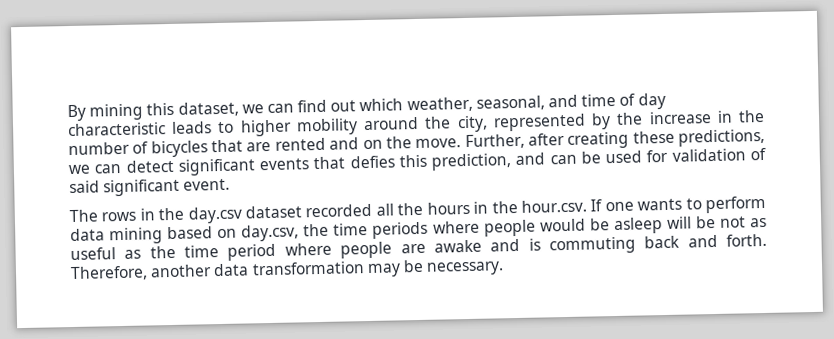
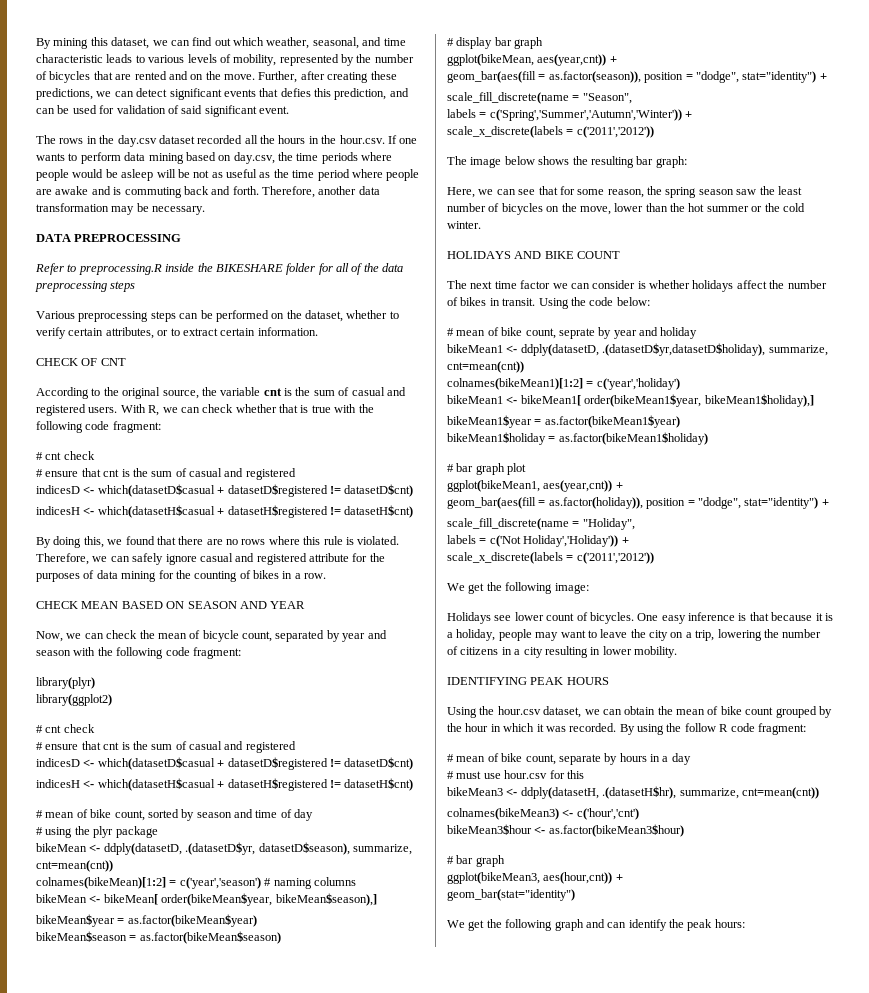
[619,92,666,110] of day -> (406, 42) none
[239,110,733,137] higher mobility around the city, represented by the increase in -> [148,54,354,66] various levels of mobility, represented by
(505, 268) none -> [36,234,182,242] [35,263,404,275] [35,281,136,292] [36,310,399,322] [36,327,318,339] [36,358,126,366] [36,387,406,399] [36,404,374,416] [36,421,161,433] [36,451,95,460] [36,468,296,480] [36,484,414,497] [36,505,414,518] [36,536,400,548] [36,553,385,565] [36,570,327,582] [36,601,306,609] [36,630,387,642] [36,647,241,659] [36,677,95,689] [36,694,112,706] [36,724,95,733] [36,741,296,753] [36,757,414,770] [36,778,414,791] [36,809,314,821] [36,826,158,838] [36,842,412,855] [36,860,113,872] [36,877,356,889] [36,893,377,906] [36,914,257,927] [36,931,281,944] [447,37,544,49] [447,54,617,66] [447,71,827,83] [447,92,632,104] [447,109,693,121] [447,126,654,138] [447,156,687,168] [447,186,802,198] [447,203,805,215] [447,221,481,229] [447,251,621,259] [447,280,827,292] [447,297,650,309] [447,327,698,339] [447,343,828,356] [447,361,524,373] [447,378,680,390] [447,394,814,407] [447,415,680,428] [447,432,708,445] [447,463,527,475] [447,480,623,492] [447,497,829,509] [447,518,635,530] [447,535,629,547] [447,552,654,564] [447,582,589,594] [447,612,833,624] [447,629,822,641] [447,646,677,658] [447,677,609,685] [447,706,832,718] [447,723,806,735] [447,753,691,765] [447,770,584,779] [447,786,819,799] [447,808,639,820] [447,824,684,837] [447,855,505,867] [447,872,623,884] [447,889,575,901] [447,919,745,931] // DATA PREPROCESSING // Refer to preprocessing.R inside the BIKESHARE folder for all of the data preprocessing steps // Various preprocessing steps can be performed on the dataset, whether to verify certain attributes, or to extract certain information. // CHECK OF CNT // According to the original source, the variable cnt is the sum of casual and registered users. With R, we can check whether that is true with the following code fragment: // # cnt check // # ensure that cnt is the sum of casual and registered // indicesD <- which(datasetD$casual + datasetD$registered != datasetD$cnt) // indicesH <- which(datasetH$casual + datasetH$registered != datasetH$cnt) // By doing this, we found that there are no rows where this rule is violated. Therefore, we can safely ignore casual and registered attribute for the purposes of data mining for the counting of bikes in a row. // CHECK MEAN BASED ON SEASON AND YEAR // Now, we can check the mean of bicycle count, separated by year and season with the following code fragment: // library(plyr) // library(ggplot2) // # cnt check // # ensure that cnt is the sum of casual and registered // indicesD <- which(datasetD$casual + datasetD$registered != datasetD$cnt) // indicesH <- which(datasetH$casual + datasetH$registered != datasetH$cnt) // # mean of bike count, sorted by season and time of day // # using the plyr package // bikeMean <- ddply(datasetD, .(datasetD$yr, datasetD$season), summarize, cnt=mean(cnt)) // colnames(bikeMean)[1:2] = c('year','season') # naming columns // bikeMean <- bikeMean[ order(bikeMean$year, bikeMean$season),] // bikeMean$year = as.factor(bikeMean$year) // bikeMean$season = as.factor(bikeMean$season) // # display bar graph // ggplot(bikeMean, aes(year,cnt)) + // geom_bar(aes(fill = as.factor(season)), position = "dodge", stat="identity") + // scale_fill_discrete(name = "Season", // labels = c('Spring','Summer','Autumn','Winter')) + // scale_x_discrete(labels = c('2011','2012')) // The image below shows the resulting bar graph: // Here, we can see that for some reason, the spring season saw the least number of bicycles on the move, lower than the hot summer or the cold winter. // HOLIDAYS AND BIKE COUNT // The next time factor we can consider is whether holidays affect the number of bikes in transit. Using the code below: // # mean of bike count, seprate by year and holiday // bikeMean1 <- ddply(datasetD, .(datasetD$yr,datasetD$holiday), summarize, cnt=mean(cnt)) // colnames(bikeMean1)[1:2] = c('year','holiday') // bikeMean1 <- bikeMean1[ order(bikeMean1$year, bikeMean1$holiday),] // bikeMean1$year = as.factor(bikeMean1$year) // bikeMean1$holiday = as.factor(bikeMean1$holiday) // # bar graph plot // ggplot(bikeMean1, aes(year,cnt)) + // geom_bar(aes(fill = as.factor(holiday)), position = "dodge", stat="identity") + // scale_fill_discrete(name = "Holiday", // labels = c('Not Holiday','Holiday')) + // scale_x_discrete(labels = c('2011','2012')) // We get the following image: // Holidays see lower count of bicycles. One easy inference is that because it is a holiday, people may want to leave the city on a trip, lowering the number of citizens in a city resulting in lower mobility. // IDENTIFYING PEAK HOURS // Using the hour.csv dataset, we can obtain the mean of bike count grouped by the hour in which it was recorded. By using the follow R code fragment: // # mean of bike count, separate by hours in a day // # must use hour.csv for this // bikeMean3 <- ddply(datasetH, .(datasetH$hr), summarize, cnt=mean(cnt)) // colnames(bikeMean3) <- c('hour','cnt') // bikeMean3$hour <- as.factor(bikeMean3$hour) // # bar graph // ggplot(bikeMean3, aes(hour,cnt)) + // geom_bar(stat="identity") // We get the following graph and can identify the peak hours:

